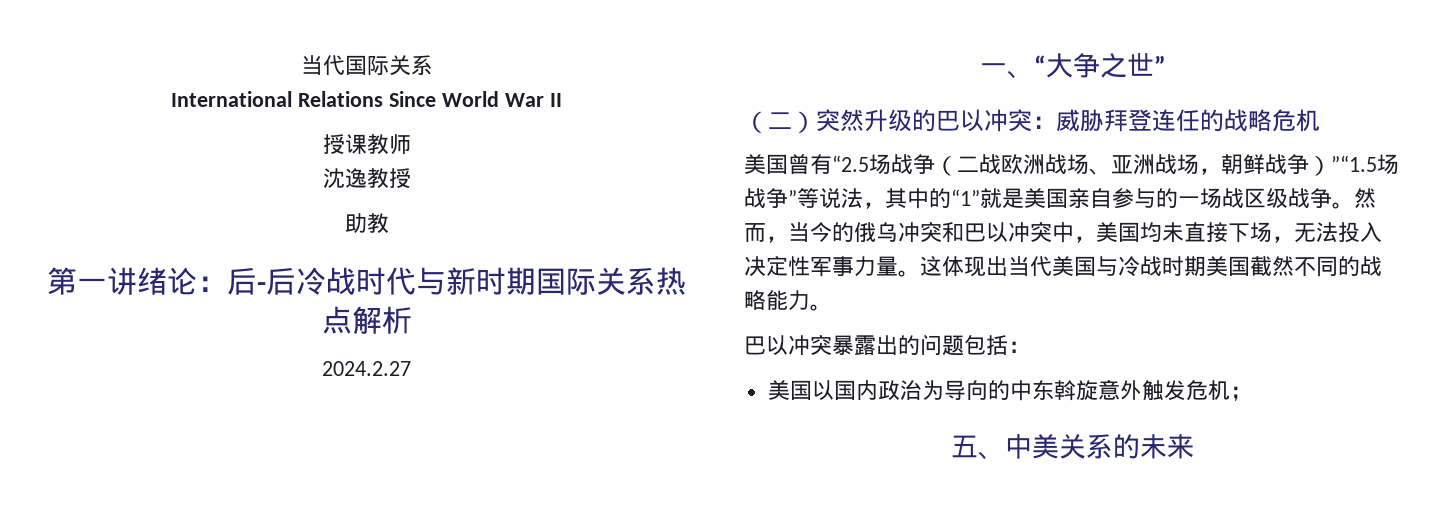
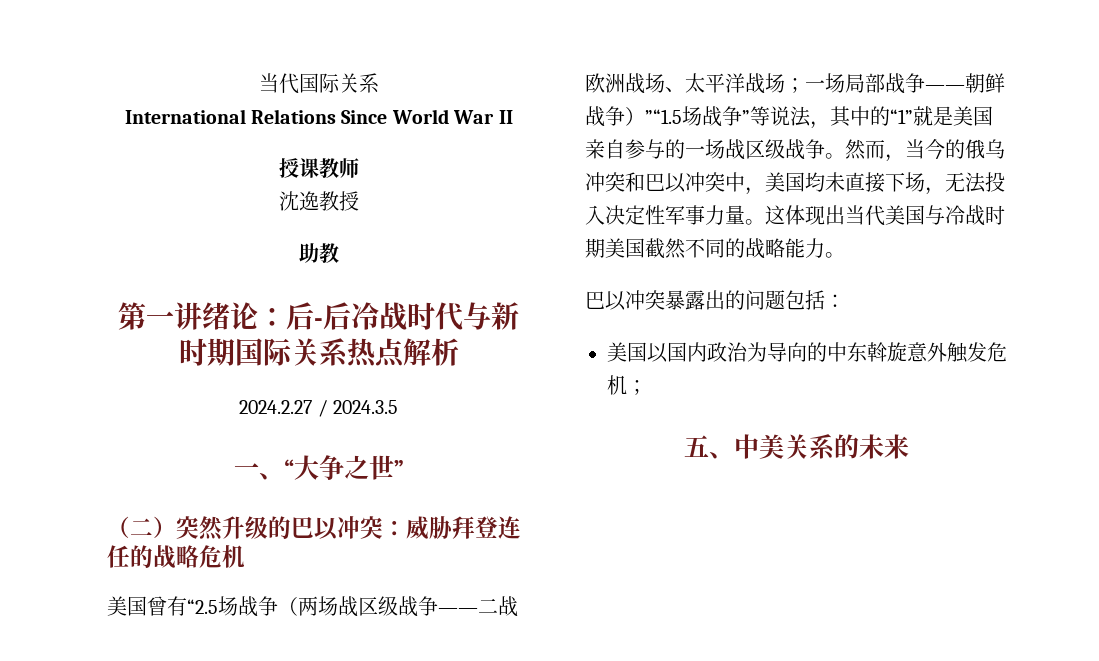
(411, 368) none -> [317,400,398,417] / 2024.3.5
[957,154,1221,175] 二战欧洲战场、亚洲战场， -> [298,596,518,617] [585,73,965,94] 两场战区级战争——二战欧洲战场、太平洋战场；一场局部战争——

